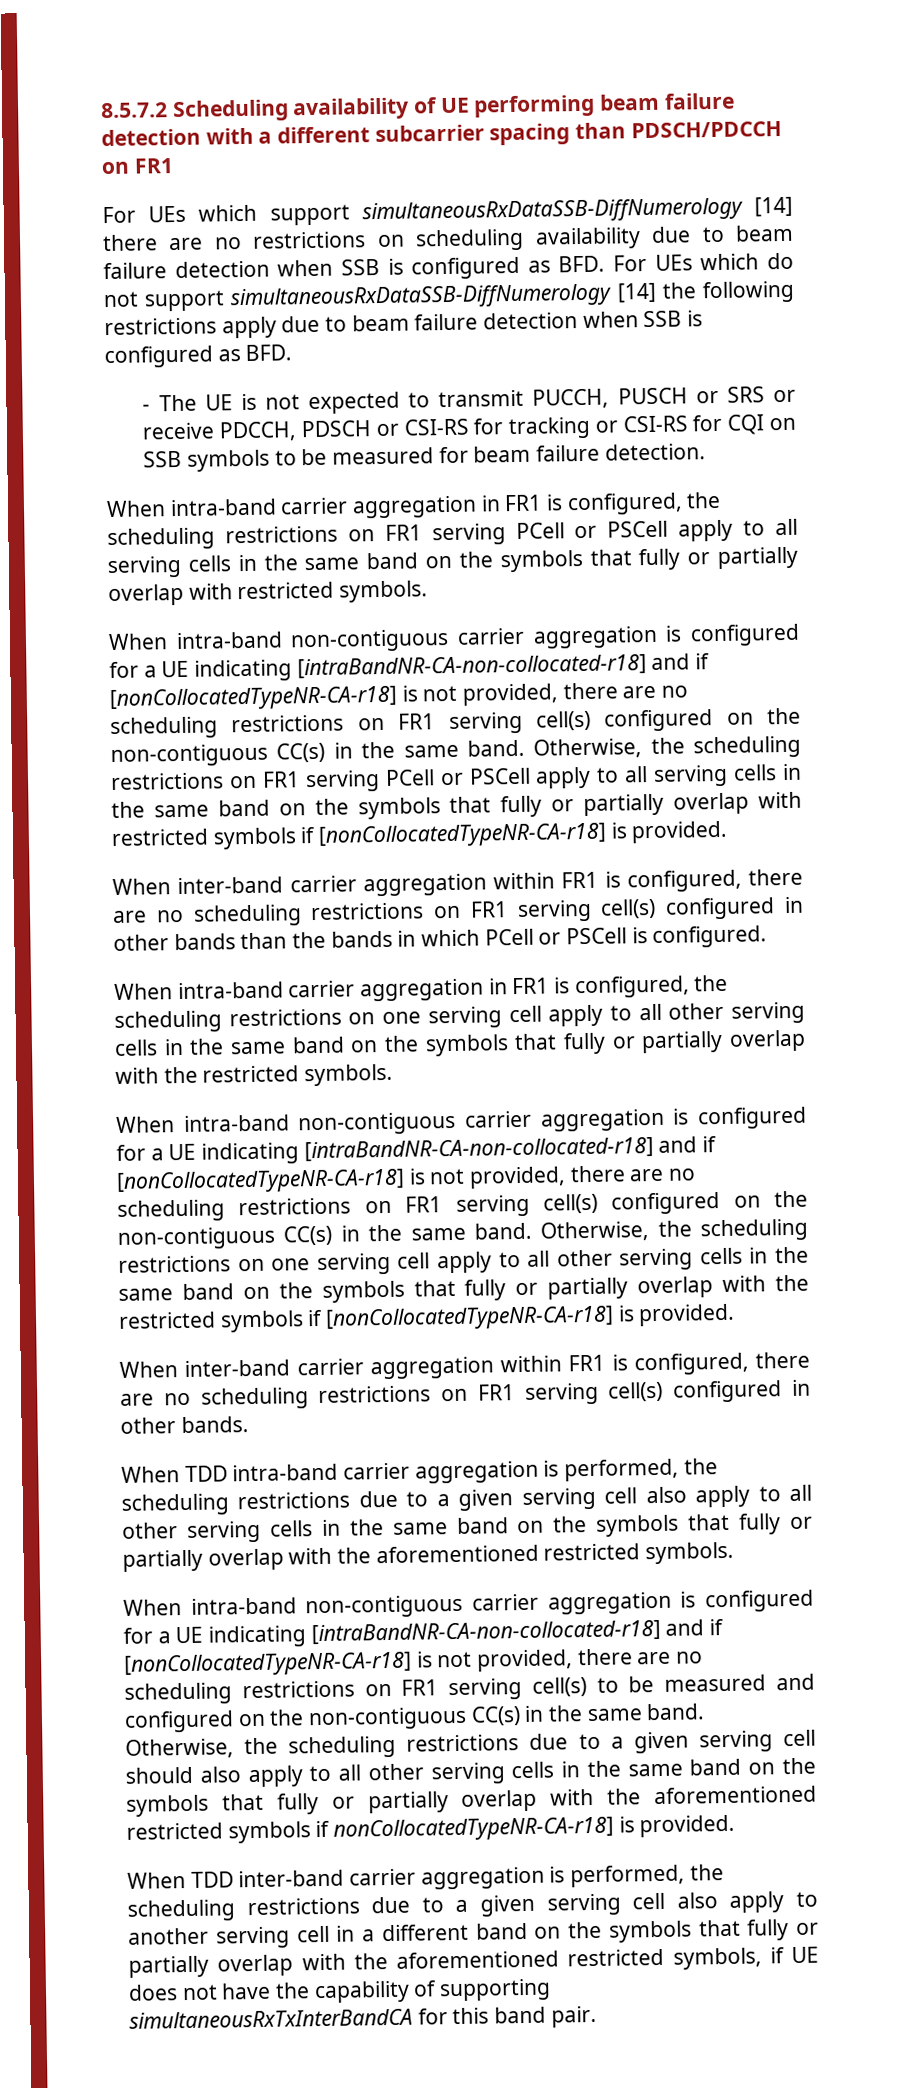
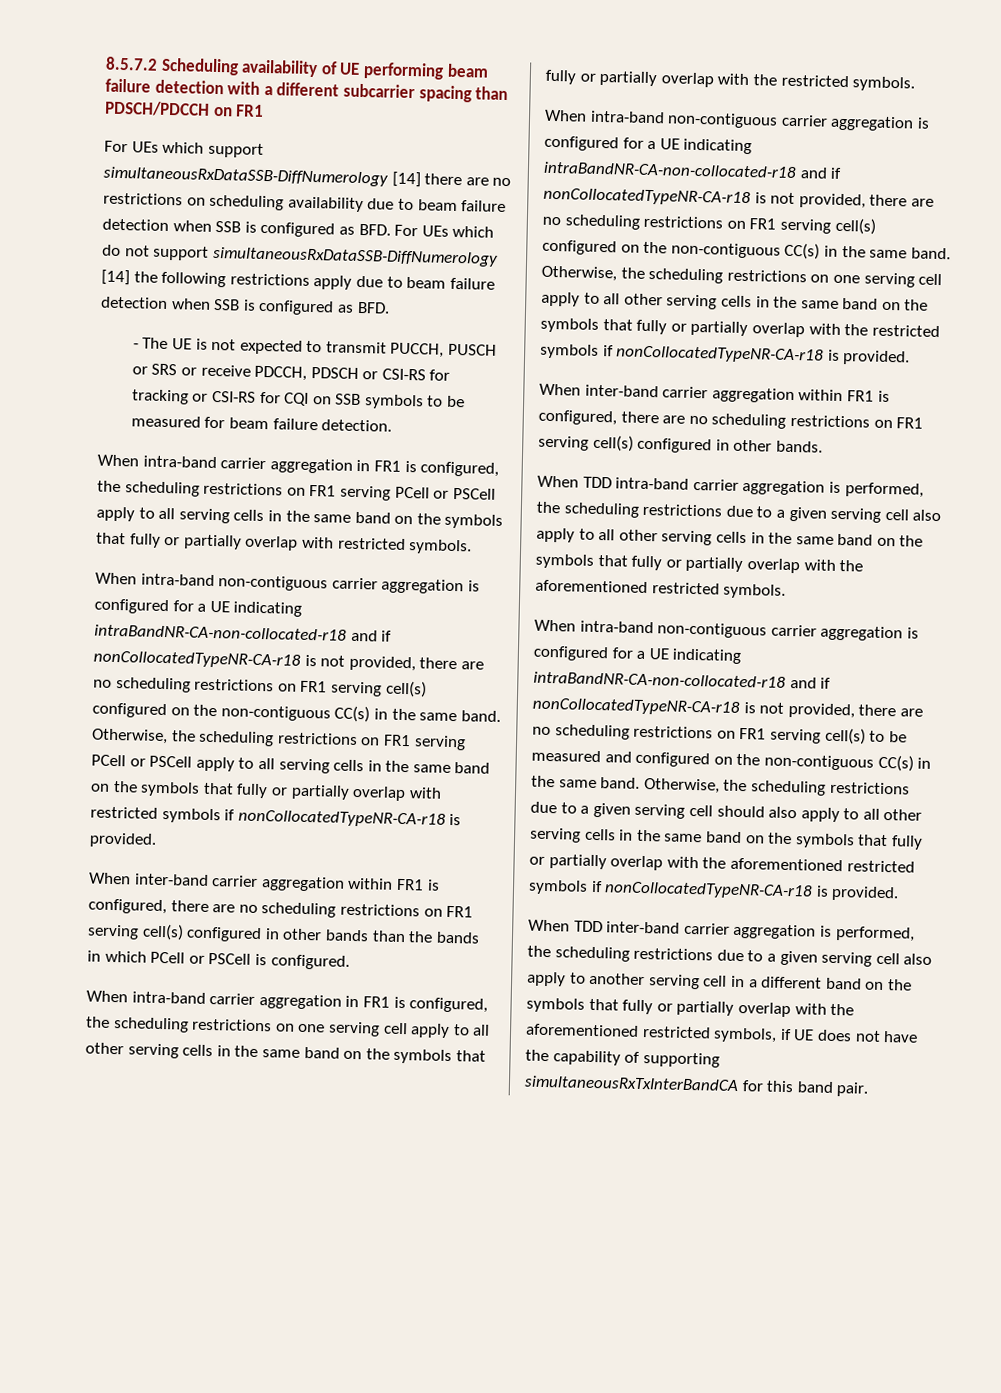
[296,653,711,679] [109,685,397,712] [intraBandNR-CA-non-collocated-r18] and if [nonCollocatedTypeNR-CA-r18] -> [94,624,393,642] [93,650,301,669] intraBandNR-CA-non-collocated-r18 and if nonCollocatedTypeNR-CA-r18
[318,822,608,848] [nonCollocatedTypeNR-CA-r18] -> [237,809,446,828] nonCollocatedTypeNR-CA-r18
[303,1136,718,1162] [116,1168,405,1194] [intraBandNR-CA-non-collocated-r18] and if [nonCollocatedTypeNR-CA-r18] -> [543,161,843,179] [543,187,751,207] intraBandNR-CA-non-collocated-r18 and if nonCollocatedTypeNR-CA-r18
[325,1305,615,1331] [nonCollocatedTypeNR-CA-r18] -> [616,345,825,364] nonCollocatedTypeNR-CA-r18
[310,1619,725,1645] [124,1651,412,1677] [intraBandNR-CA-non-collocated-r18] and if [nonCollocatedTypeNR-CA-r18] -> [533,671,832,689] [532,697,740,716] intraBandNR-CA-non-collocated-r18 and if nonCollocatedTypeNR-CA-r18
[333,1816,615,1842] nonCollocatedTypeNR-CA-r18] -> [604,881,814,900] nonCollocatedTypeNR-CA-r18

